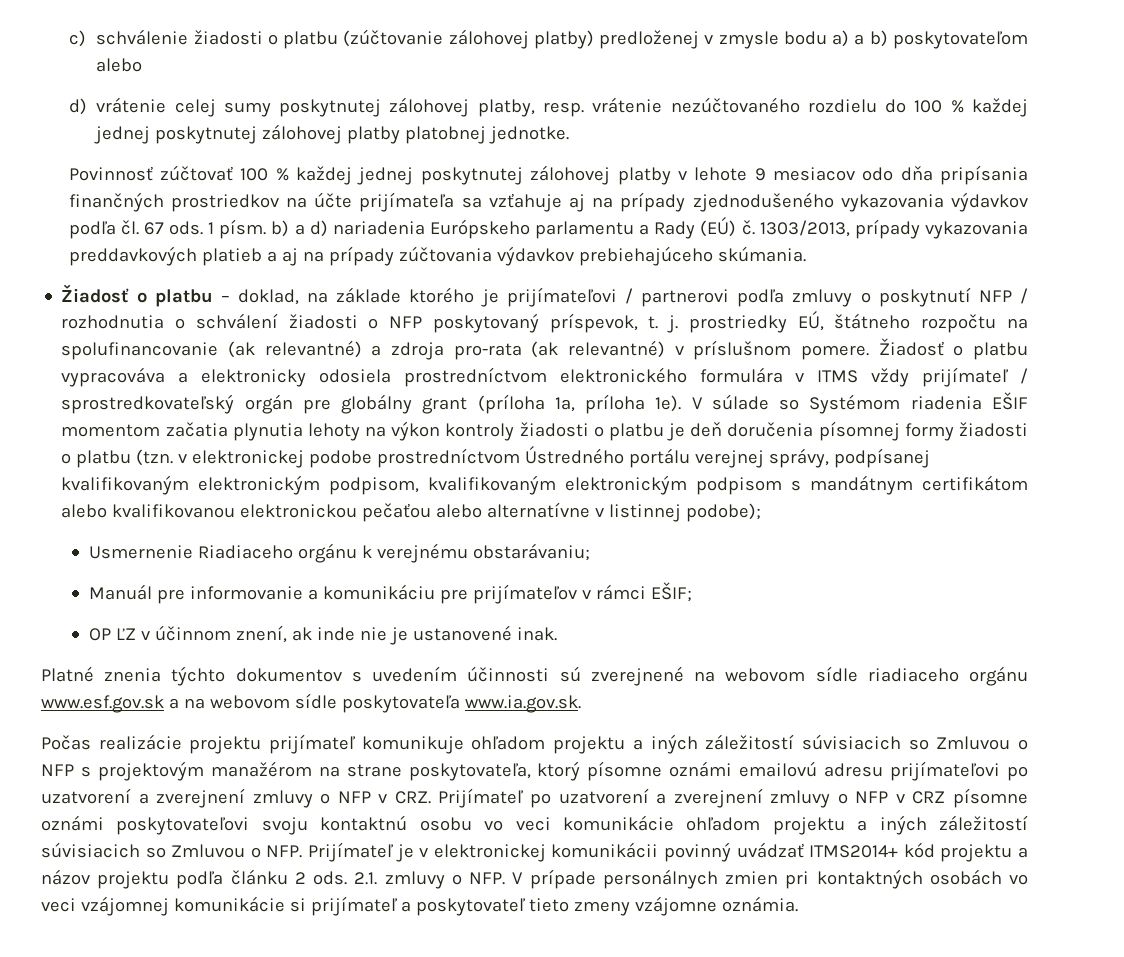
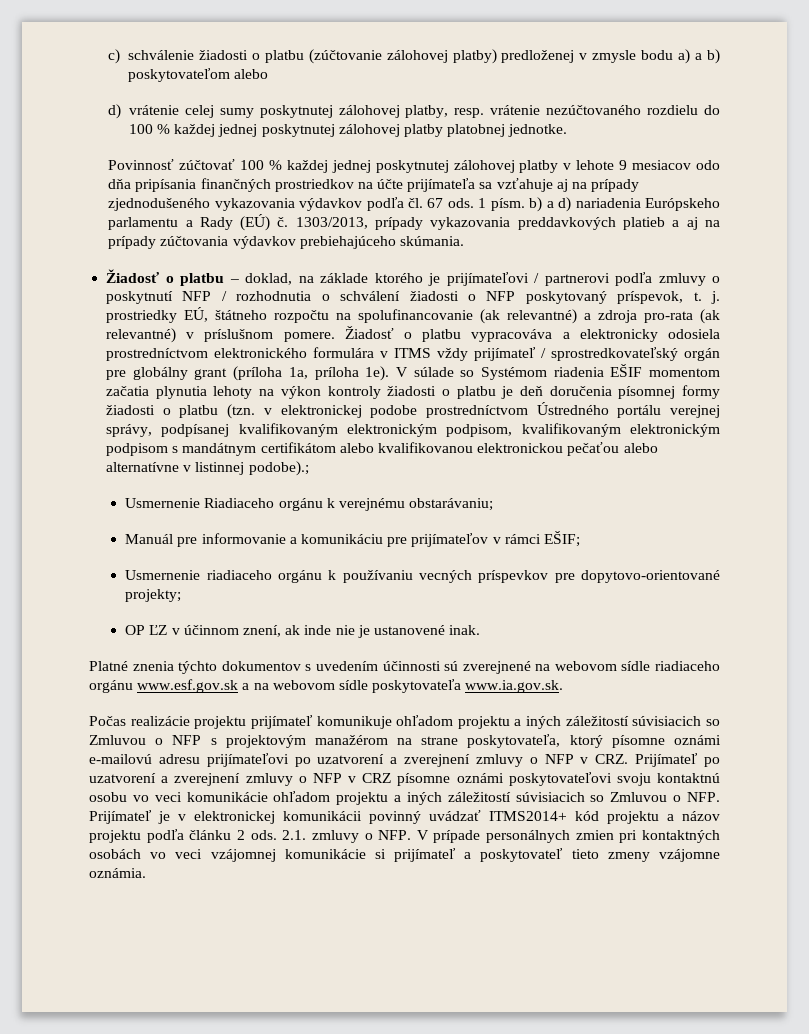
[686,503,762,522] podobe); -> [248,461,309,476] podobe).;
(692, 592) none -> [125,570,720,583] [125,589,182,602] // Usmernenie riadiaceho orgánu k používaniu vecných príspevkov pre dopytovo-orientované projekty;
[739,761,818,777] emailovú -> [89,754,152,764] e-mailovú

